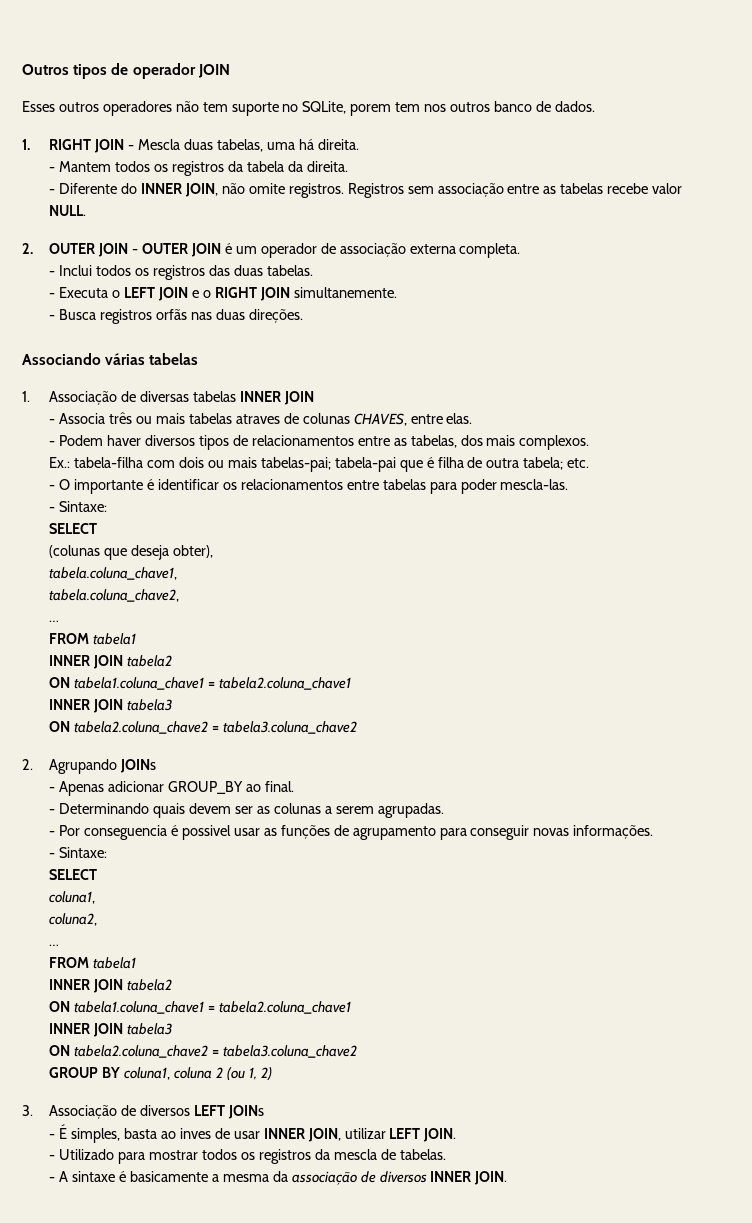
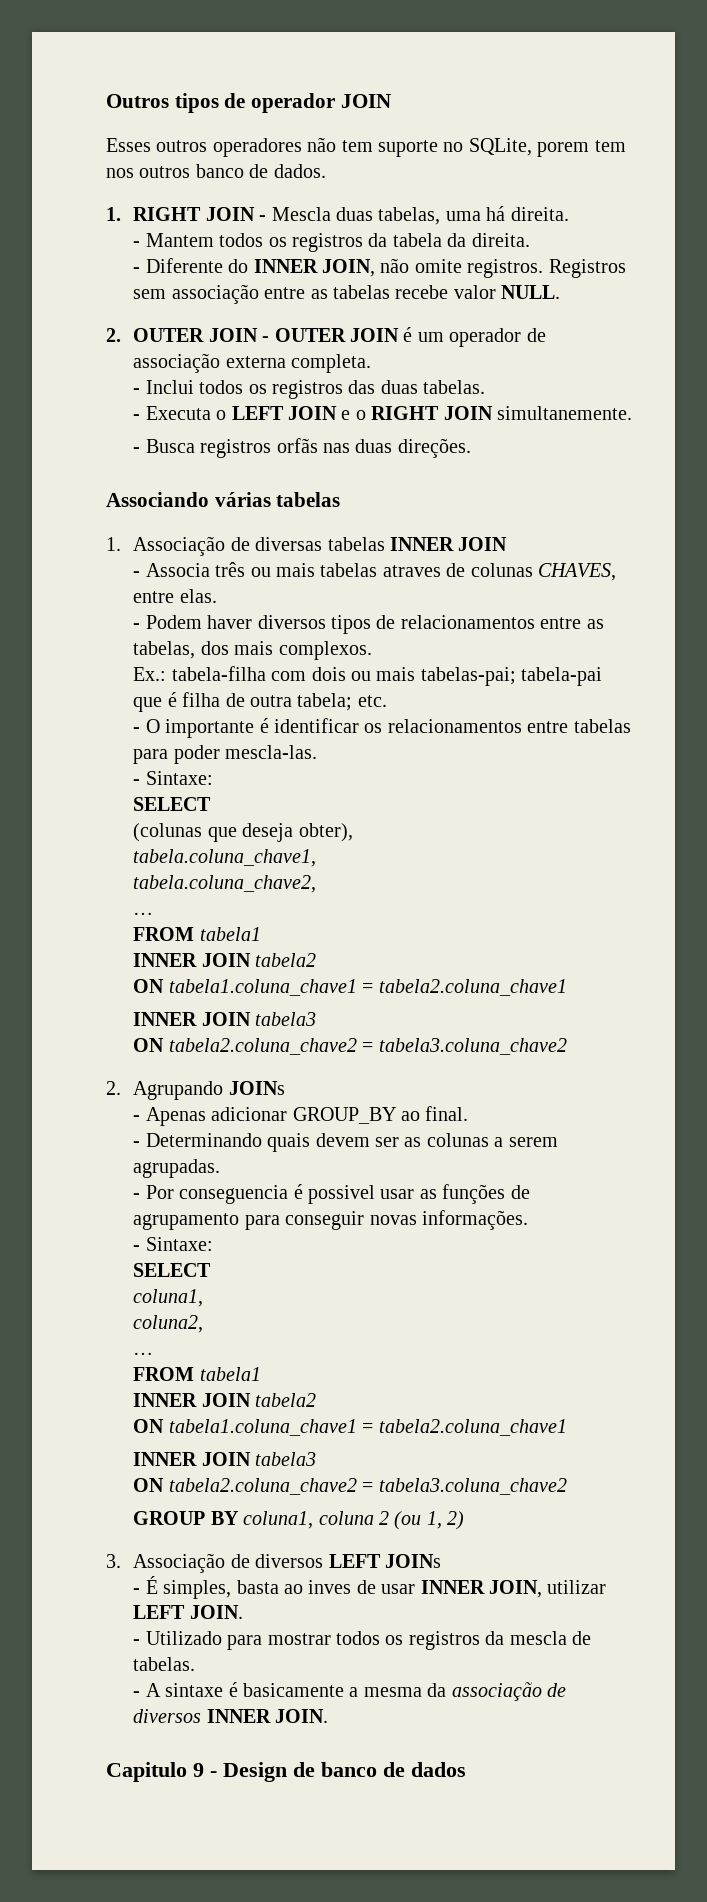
(508, 1178) none -> [106,1762,466,1782] // Capitulo 9 - Design de banco de dados

